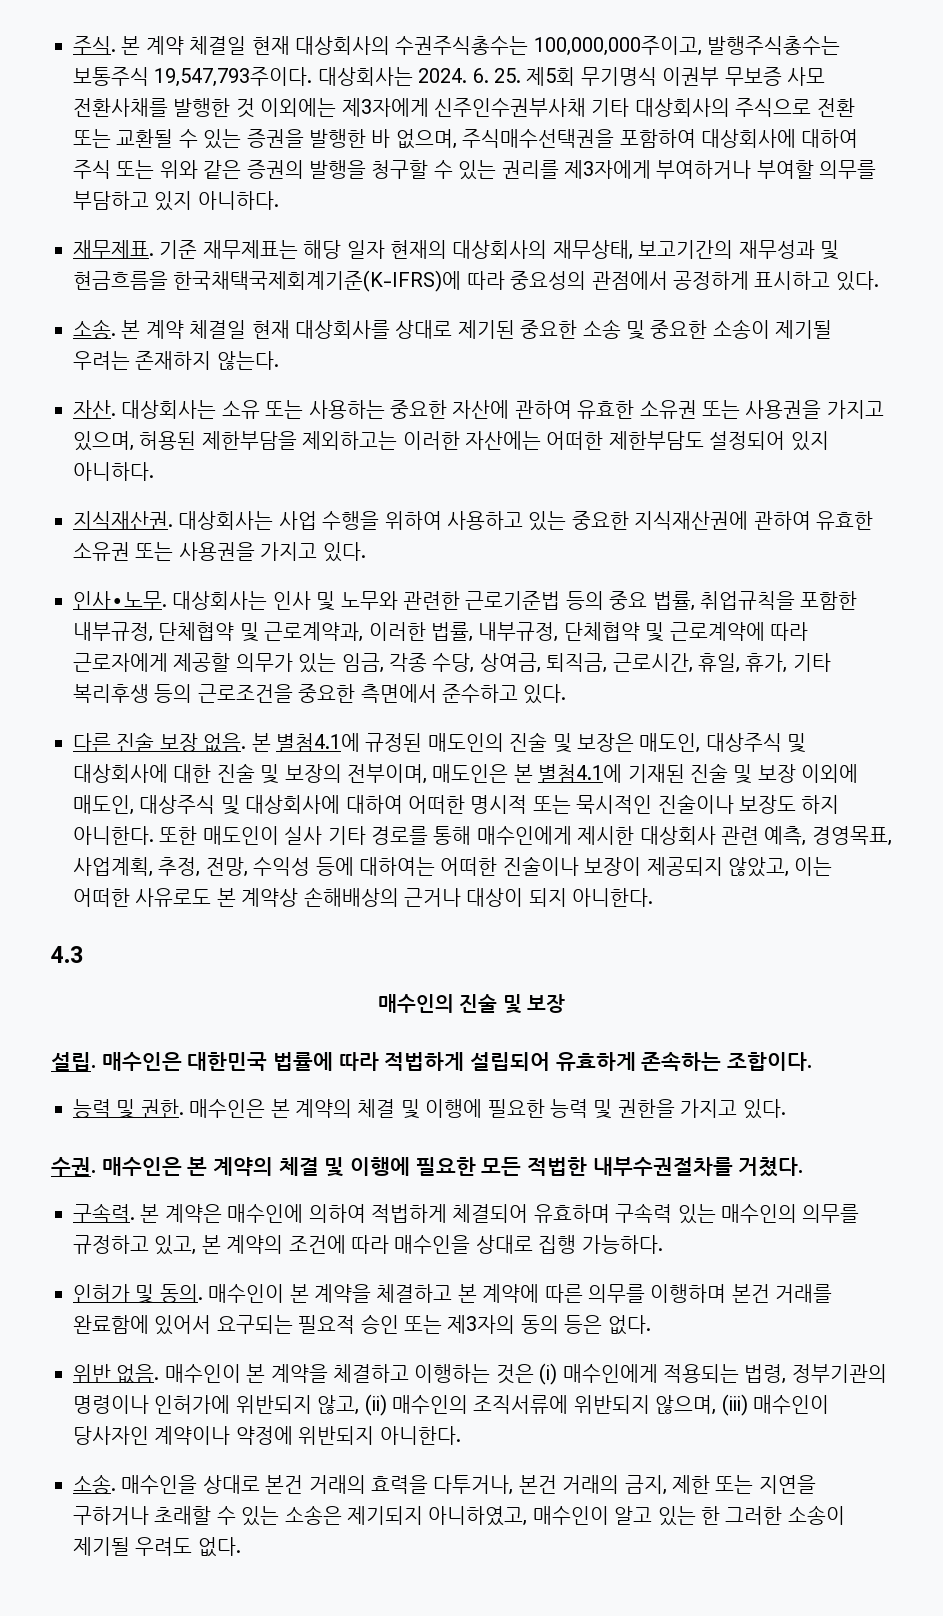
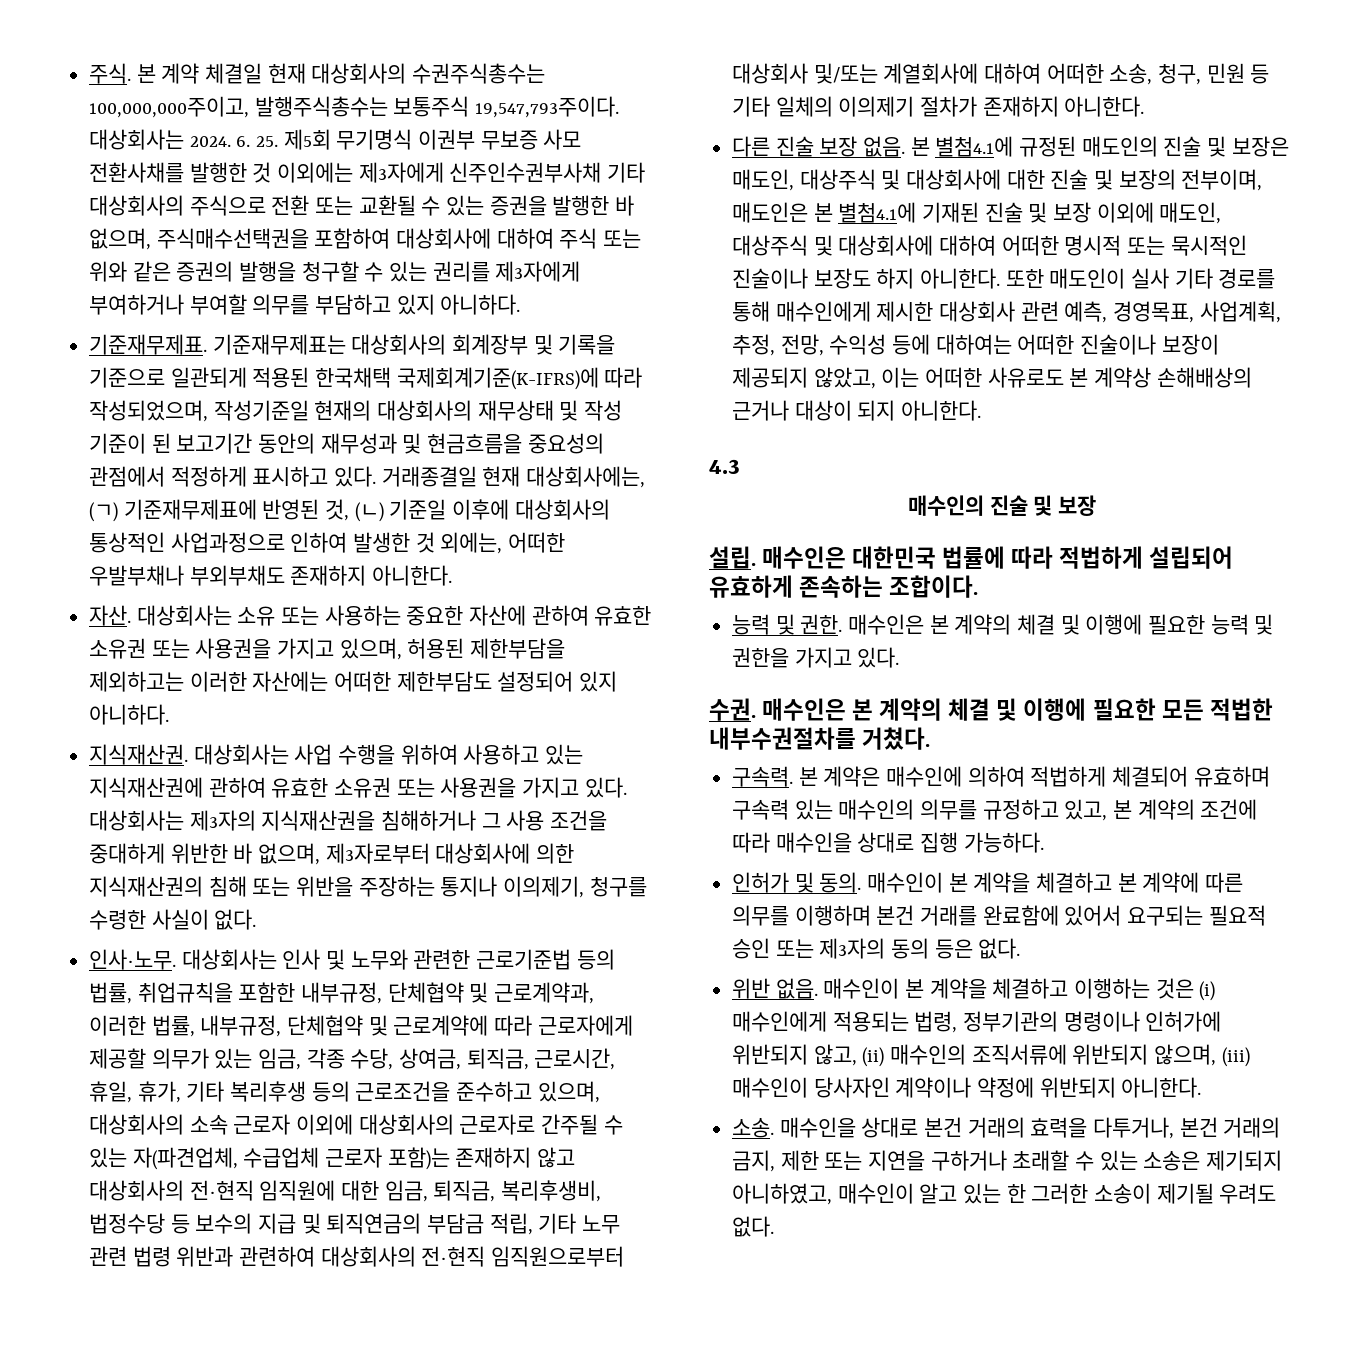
[73,240,734,260] 재무제표. 기준 재무제표는 해당 일자 현재의 대상회사의 재무상태, 보고기간의 -> [89,334,616,355] [89,367,643,390] [89,400,623,422] [89,433,316,454] 기준재무제표. 기준재무제표는 대상회사의 회계장부 및 기록을 기준으로 일관되게 적용된 한국채택 국제회계기준(K-IFRS)에 따라 작성되었으며, 작성기준일 현재의 대상회사의 재무상태 및 작성 기준이 된 보고기간 동안의
[173,270,505,292] 한국채택국제회계기준(K-IFRS)에 따라 -> (523, 443) none
[672,271,749,290] 공정하게 -> [170,466,247,487] 적정하게
[73,319,833,340] [73,351,279,370] // 소송. 본 계약 체결일 현재 대상회사를 상대로 제기된 중요한 소송 및 중요한 소송이 제기될 우려는 존재하지 않는다. -> [381,466,646,488] [89,499,610,522] [89,532,566,554] [89,565,453,586] 거래종결일 현재 대상회사에는, (ㄱ) 기준재무제표에 반영된 것, (ㄴ) 기준일 이후에 대상회사의 통상적인 사업과정으로 인하여 발생한 것 외에는, 어떠한 우발부채나 부외부채도 존재하지 아니한다.
[571,511,629,530] 중요한 -> (584, 754) none
(366, 552) none -> [89,810,608,831] [89,843,575,865] [89,876,647,898] [89,909,257,930] 대상회사는 제3자의 지식재산권을 침해하거나 그 사용 조건을 중대하게 위반한 바 없으며, 제3자로부터 대상회사에 의한 지식재산권의 침해 또는 위반을 주장하는 통지나 이의제기, 청구를 수령한 사실이 없다.
[609,591,648,610] 중요 -> (615, 959) none
[298,684,567,704] 중요한 측면에서 준수하고 있다. -> [456,1081,600,1103] [89,1114,623,1135] [89,1147,576,1170] [89,1180,602,1202] [89,1213,621,1235] [89,1246,625,1267] [732,63,1270,85] [732,96,1145,117] 준수하고 있으며, 대상회사의 소속 근로자 이외에 대상회사의 근로자로 간주될 수 있는 자(파견업체, 수급업체 근로자 포함)는 존재하지 않고 대상회사의 전∙현직 임직원에 대한 임금, 퇴직금, 복리후생비, 법정수당 등 보수의 지급 및 퇴직연금의 부담금 적립, 기타 노무 관련 법령 위반과 관련하여 대상회사의 전∙현직 임직원으로부터 대상회사 및/또는 계열회사에 대하여 어떠한 소송, 청구, 민원 등 기타 일체의 이의제기 절차가 존재하지 아니한다.

